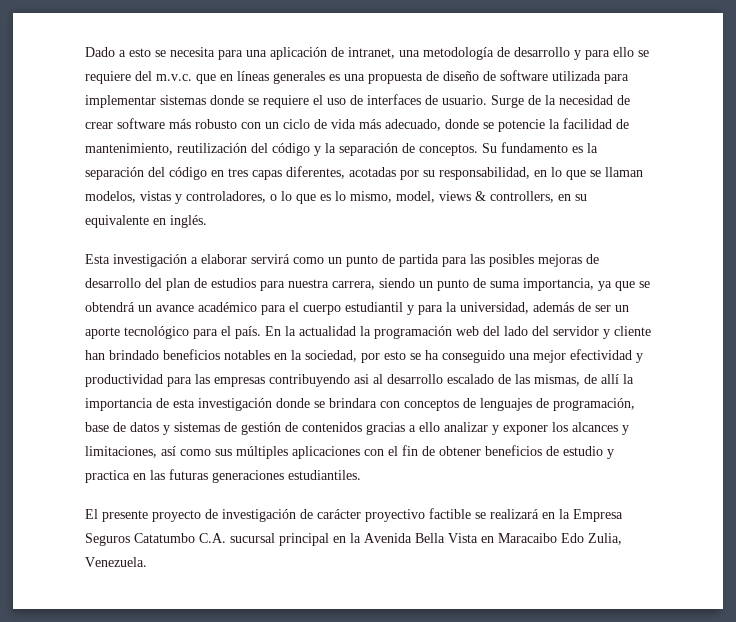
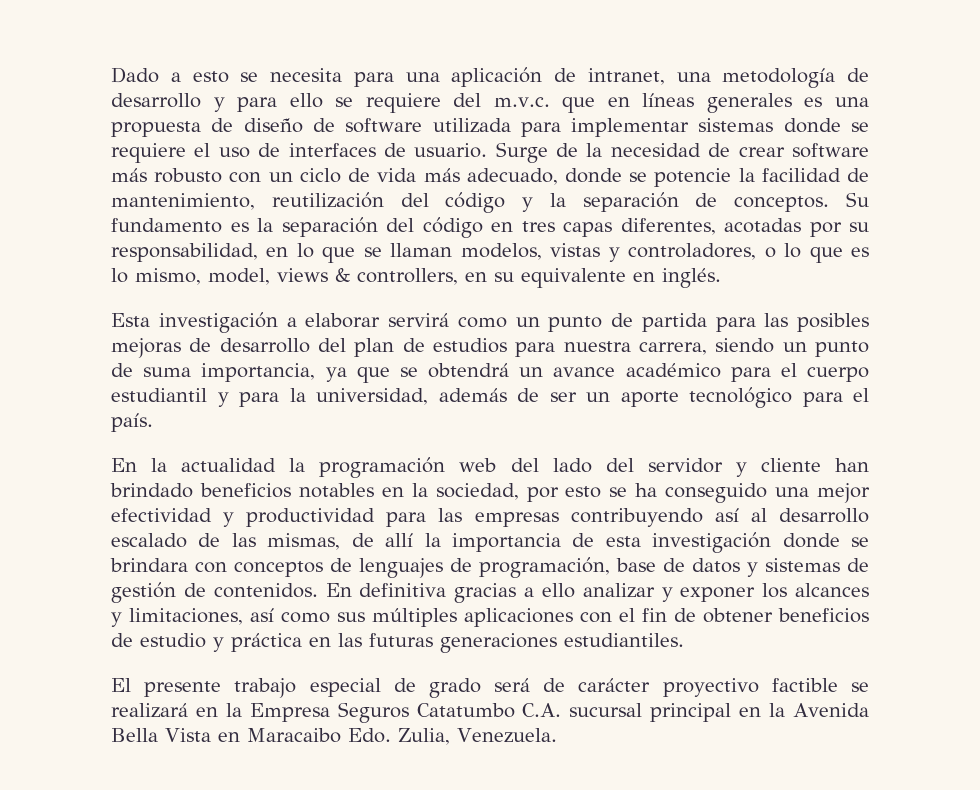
(261, 332) none -> (153, 422) //
[354,374,369,384] asi -> [714,508,739,522] así
[302,422,362,432] contenidos -> [213,583,447,598] contenidos. En definitiva
[85,470,130,483] practica -> [231,633,302,652] práctica
[152,509,296,522] proyecto de investigación -> [234,678,531,698] trabajo especial de grado será
[561,533,584,543] Edo -> [347,728,391,743] Edo.

